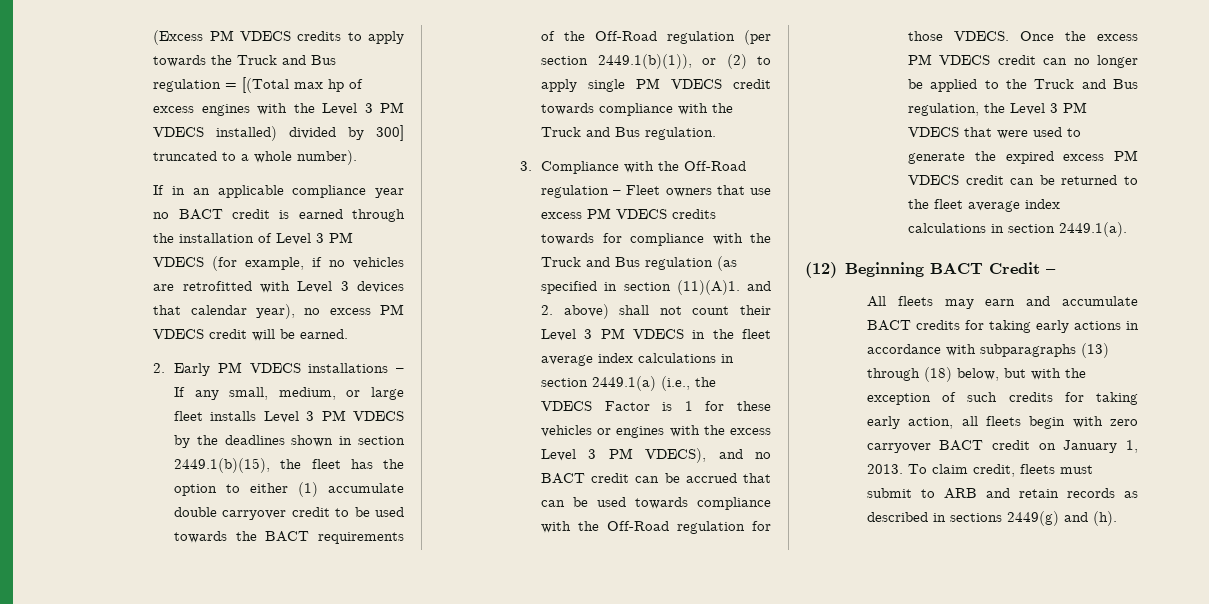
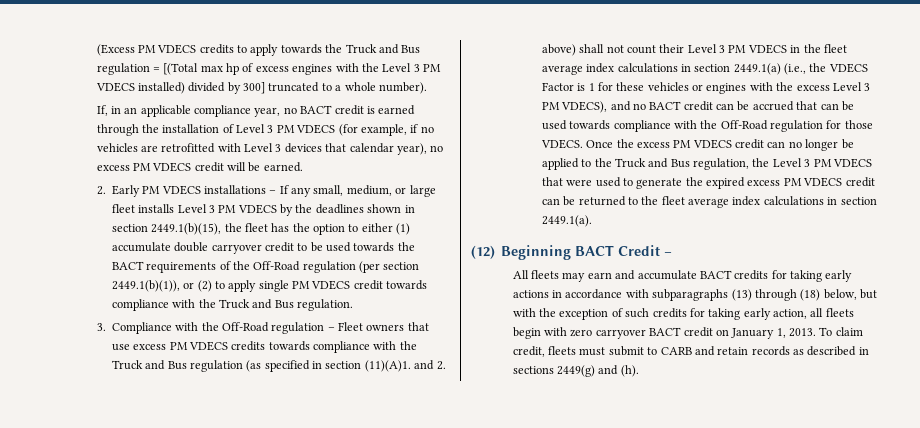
[153,185,165,195] If -> [96,105,108,116] If,
[375,188,405,198] year -> [254,107,281,117] year,
[602,233,622,243] for -> (310, 346) none
[943,488,977,499] ARB -> [660,347,692,355] CARB

